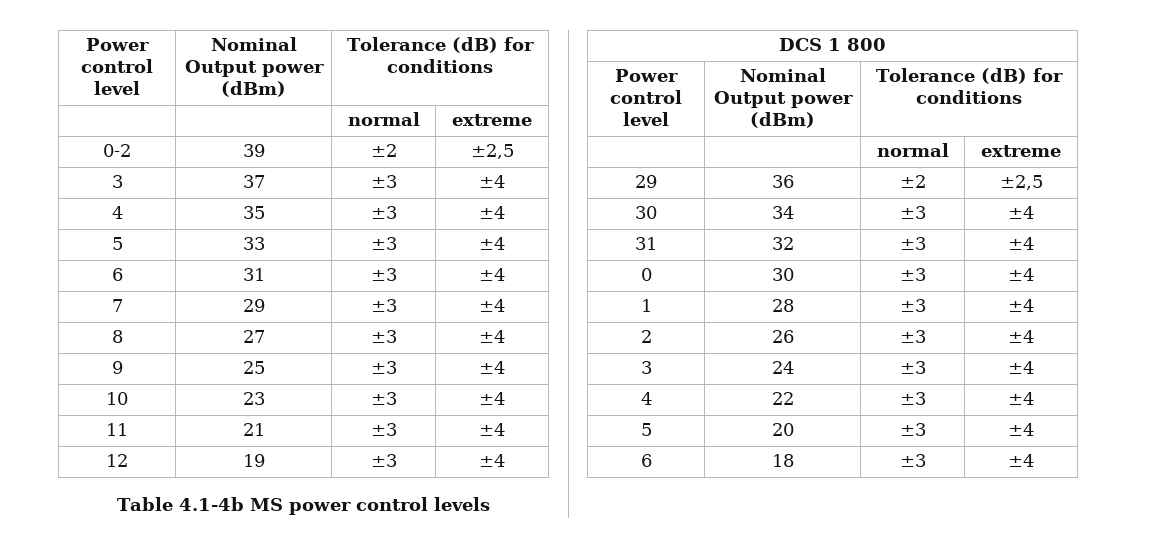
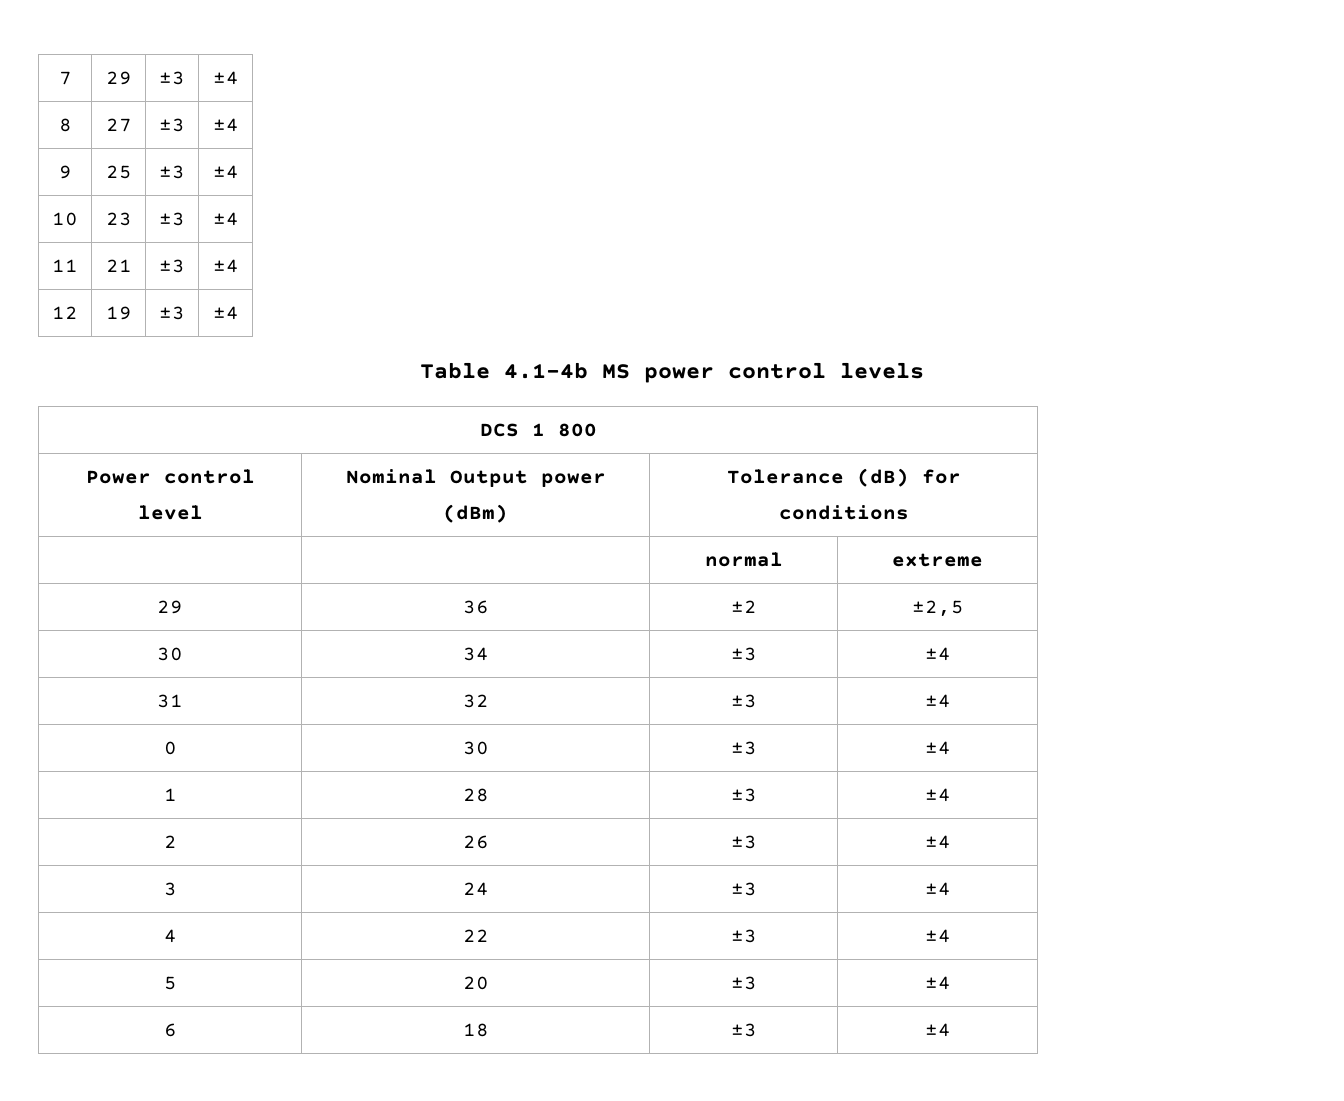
[86,38,149,51] [81,59,153,73] [94,81,140,95] [210,37,297,51] [184,60,324,77] [221,81,286,97] [347,37,534,53] [387,59,493,73] [347,112,420,126] [452,114,532,126] [103,144,131,157] [242,144,265,157] [370,144,397,157] [470,144,514,159] [111,175,123,188] [242,175,265,188] [370,175,397,188] [479,175,505,188] [111,206,123,219] [242,206,265,219] [370,206,397,219] [479,206,505,219] [111,237,123,250] [242,237,265,250] [370,237,397,250] [479,237,505,250] [111,268,123,281] [242,268,265,281] [370,268,397,281] [479,268,505,281] Power control level | Nominal Output power (dBm) | Tolerance (dB) for conditions // | | normal | extreme // 0-2 | 39 | ±2 | ±2,5 // 3 | 37 | ±3 | ±4 // 4 | 35 | ±3 | ±4 // 5 | 33 | ±3 | ±4 // 6 | 31 | ±3 | ±4 // -> (58, 78) none

